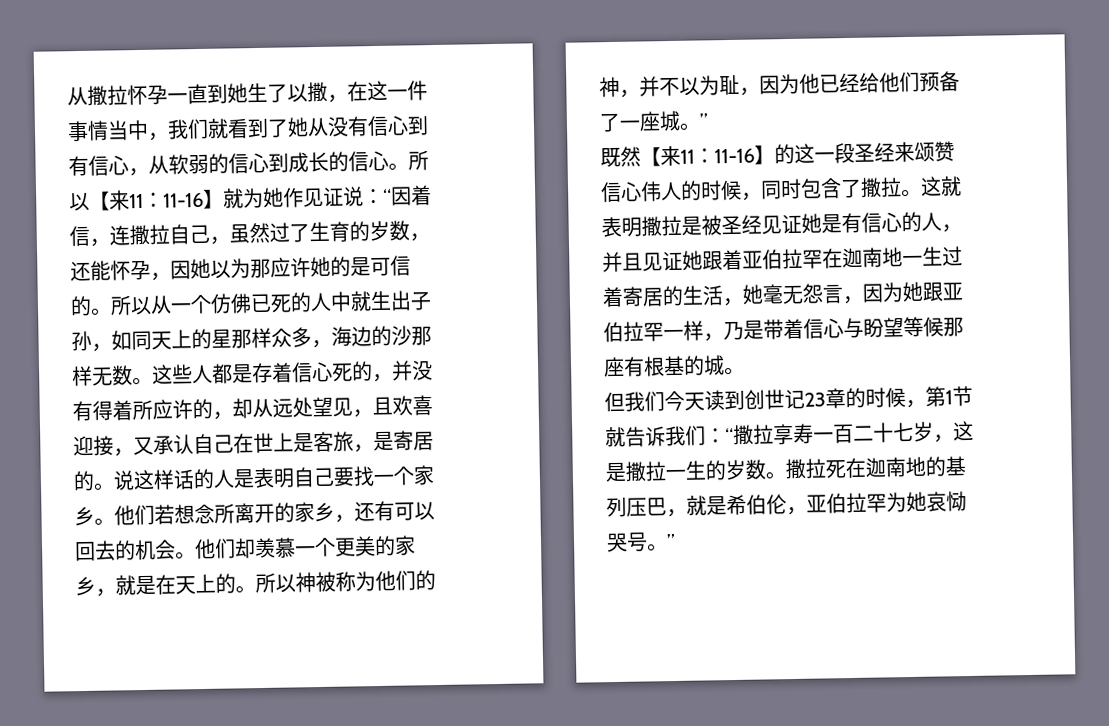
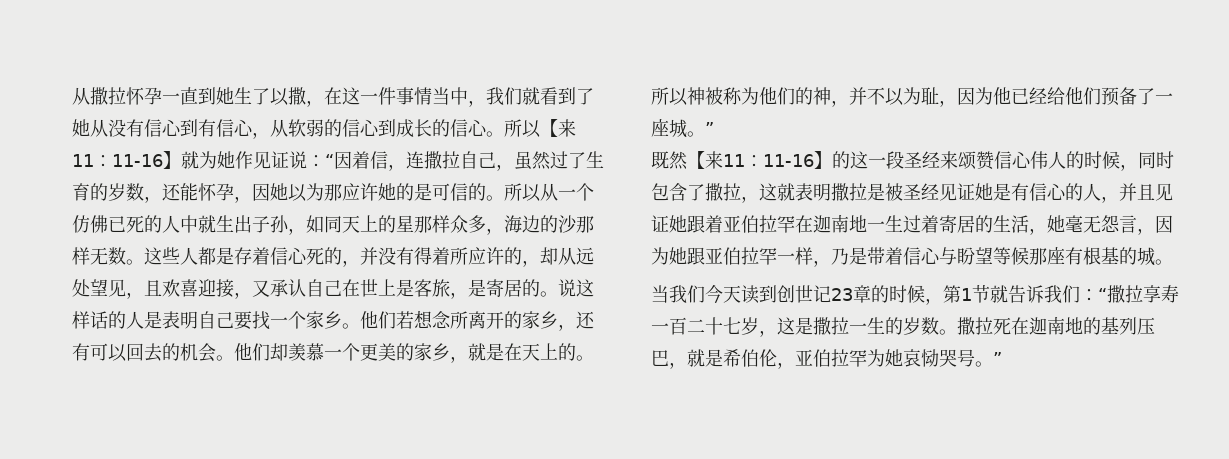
[901,188,922,198] 。 -> [741,196,759,203] ，
[604,391,625,413] 但 -> [651,285,669,303] 当

